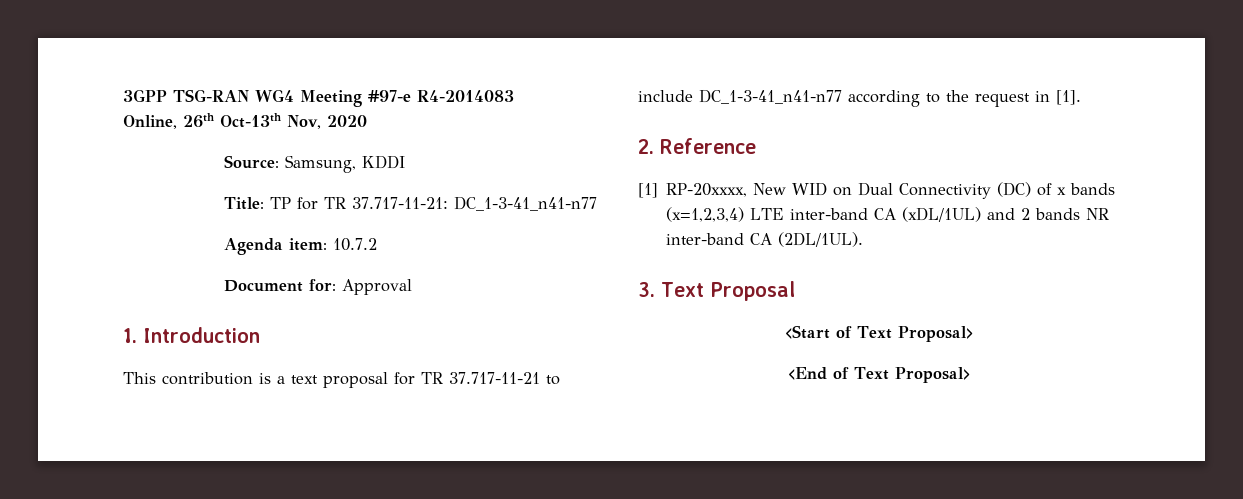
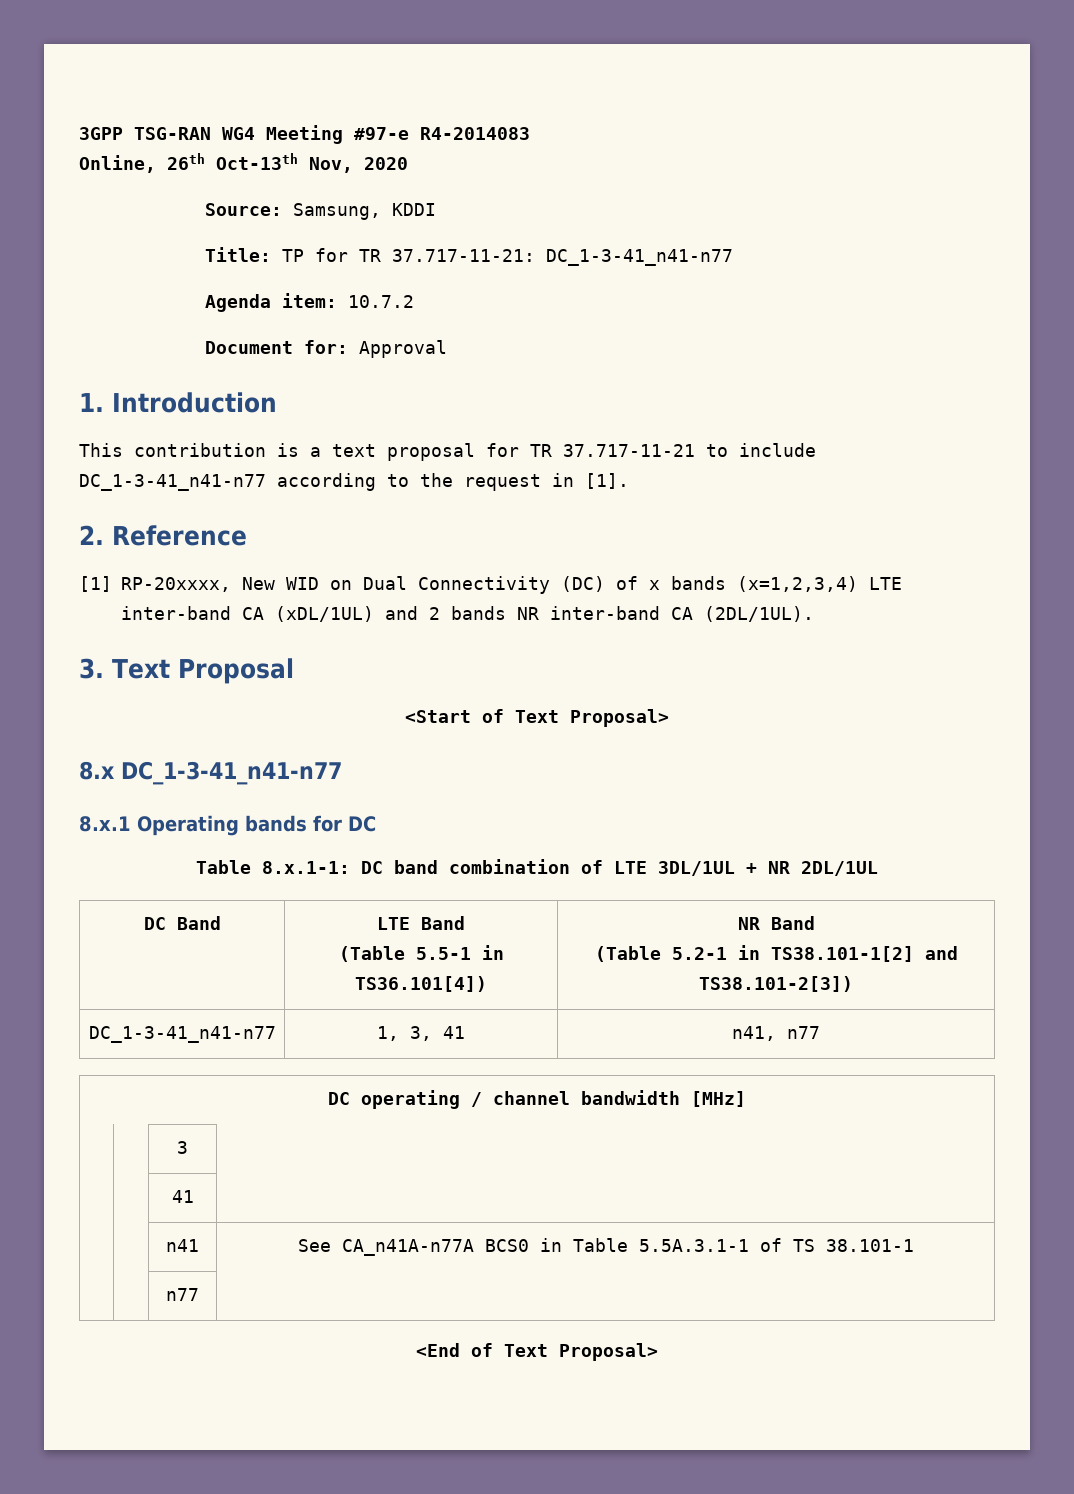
(974, 334) none -> [79,761,342,785] [79,815,376,836] [196,859,878,876] [143,916,221,930] [376,916,465,930] [338,945,504,962] [354,976,487,992] [737,916,815,930] [594,945,958,962] [699,976,853,992] [88,1026,276,1043] [376,1026,465,1041] [732,1026,820,1041] [328,1090,746,1109] [177,1141,188,1154] [171,1190,194,1203] [166,1239,199,1252] [297,1238,914,1256] [166,1288,199,1301] // 8.x DC_1-3-41_n41-n77 // 8.x.1 Operating bands for DC // Table 8.x.1-1: DC band combination of LTE 3DL/1UL + NR 2DL/1UL // DC Band | LTE Band // (Table 5.5-1 in TS36.101[4]) | NR Band // (Table 5.2-1 in TS38.101-1[2] and TS38.101-2[3]) // DC_1-3-41_n41-n77 | 1, 3, 41 | n41, n77 // DC operating / channel bandwidth [MHz] // | | 3 | // | | 41 | // | | n41 | See CA_n41A-n77A BCS0 in Table 5.5A.3.1-1 of TS 38.101-1 // | | n77 |

